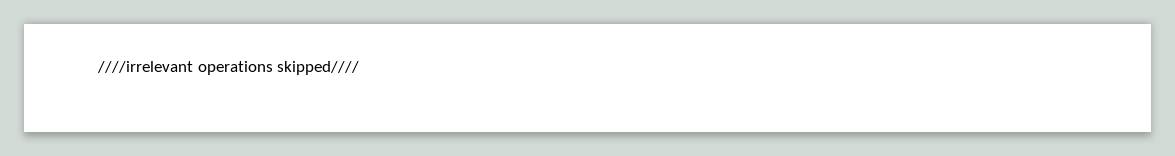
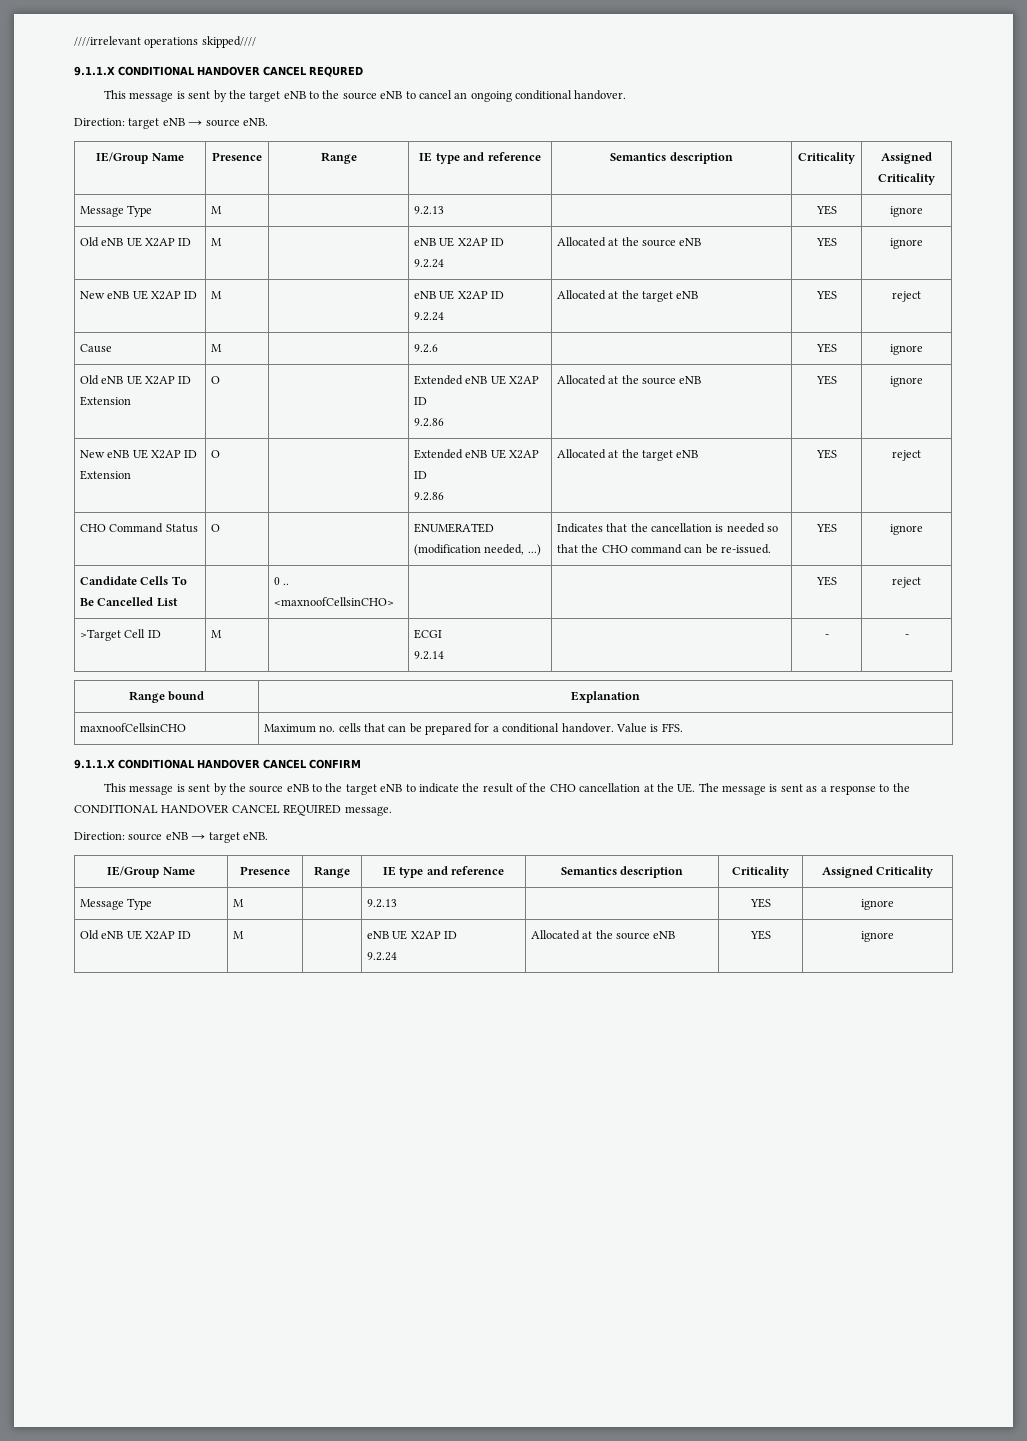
(360, 68) none -> [74,66,363,77] [104,90,627,102] [74,118,268,129] [96,152,184,164] [212,152,262,161] [320,152,357,164] [419,152,541,164] [610,152,733,164] [798,152,855,164] [881,152,932,164] [878,173,935,185] [79,205,153,217] [210,206,222,214] [413,206,444,215] [815,205,837,215] [890,206,923,217] [79,237,192,247] [210,238,222,246] [413,237,504,247] [413,259,444,268] [556,237,702,247] [815,237,837,247] [890,238,923,249] [79,290,198,300] [210,291,222,299] [413,290,504,300] [413,312,444,321] [556,290,699,302] [815,290,837,300] [892,291,921,302] [79,344,112,353] [210,344,222,352] [413,344,438,353] [815,343,837,353] [890,344,923,355] [79,375,192,385] [79,396,131,406] [210,376,220,384] [413,375,539,385] [413,397,427,405] [413,418,444,427] [556,375,702,385] [815,375,837,385] [890,376,923,387] [79,449,198,459] [79,470,131,480] [210,450,220,458] [413,449,539,459] [413,471,427,479] [413,492,444,501] [556,449,699,461] [815,449,837,459] [892,450,921,461] [79,523,198,533] [210,524,220,532] [413,523,494,533] [413,544,541,556] [556,523,779,533] [556,544,772,554] [815,523,837,533] [890,524,923,535] [79,576,187,585] [79,597,178,607] [273,577,290,585] [273,597,394,606] [815,576,837,586] [892,577,921,588] [79,629,161,641] [210,630,222,638] [413,629,442,639] [413,651,444,660] [824,634,829,638] [904,634,909,638] [128,691,205,703] [571,691,640,703] [79,723,186,732] [263,723,683,735] [74,759,361,769] [104,783,910,795] [74,804,392,816] [74,832,268,843] [107,866,195,878] [240,866,290,875] [314,866,350,878] [382,866,505,878] [560,866,684,878] [732,866,789,878] [821,866,934,878] [79,898,153,910] [232,899,244,907] [366,899,397,908] [749,898,771,908] [861,899,894,910] [79,930,192,940] [232,931,244,939] [366,930,457,940] [366,952,397,961] [530,930,676,940] [749,930,771,940] [861,931,894,942] // 9.1.1.X CONDITIONAL HANDOVER CANCEL REQURED // This message is sent by the target eNB to the source eNB to cancel an ongoing conditional handover. // Direction: target eNB → source eNB. // IE/Group Name | Presence | Range | IE type and reference | Semantics description | Criticality | Assigned Criticality // Message Type | M | | 9.2.13 | | YES | ignore // Old eNB UE X2AP ID | M | | eNB UE X2AP ID // 9.2.24 | Allocated at the source eNB | YES | ignore // New eNB UE X2AP ID | M | | eNB UE X2AP ID // 9.2.24 | Allocated at the target eNB | YES | reject // Cause | M | | 9.2.6 | | YES | ignore // Old eNB UE X2AP ID Extension | O | | Extended eNB UE X2AP ID // 9.2.86 | Allocated at the source eNB | YES | ignore // New eNB UE X2AP ID Extension | O | | Extended eNB UE X2AP ID // 9.2.86 | Allocated at the target eNB | YES | reject // CHO Command Status | O | | ENUMERATED (modification needed, ...) | Indicates that the cancellation is needed so that the CHO command can be re-issued. | YES | ignore // Candidate Cells To Be Cancelled List | | 0 .. <maxnoofCellsinCHO> | | | YES | reject // >Target Cell ID | M | | ECGI // 9.2.14 | | - | - // Range bound | Explanation // maxnoofCellsinCHO | Maximum no. cells that can be prepared for a conditional handover. Value is FFS. // 9.1.1.X CONDITIONAL HANDOVER CANCEL CONFIRM // This message is sent by the source eNB to the target eNB to indicate the result of the CHO cancellation at the UE. The message is sent as a response to the CONDITIONAL HANDOVER CANCEL REQUIRED message. // Direction: source eNB → target eNB. // IE/Group Name | Presence | Range | IE type and reference | Semantics description | Criticality | Assigned Criticality // Message Type | M | | 9.2.13 | | YES | ignore // Old eNB UE X2AP ID | M | | eNB UE X2AP ID // 9.2.24 | Allocated at the source eNB | YES | ignore

